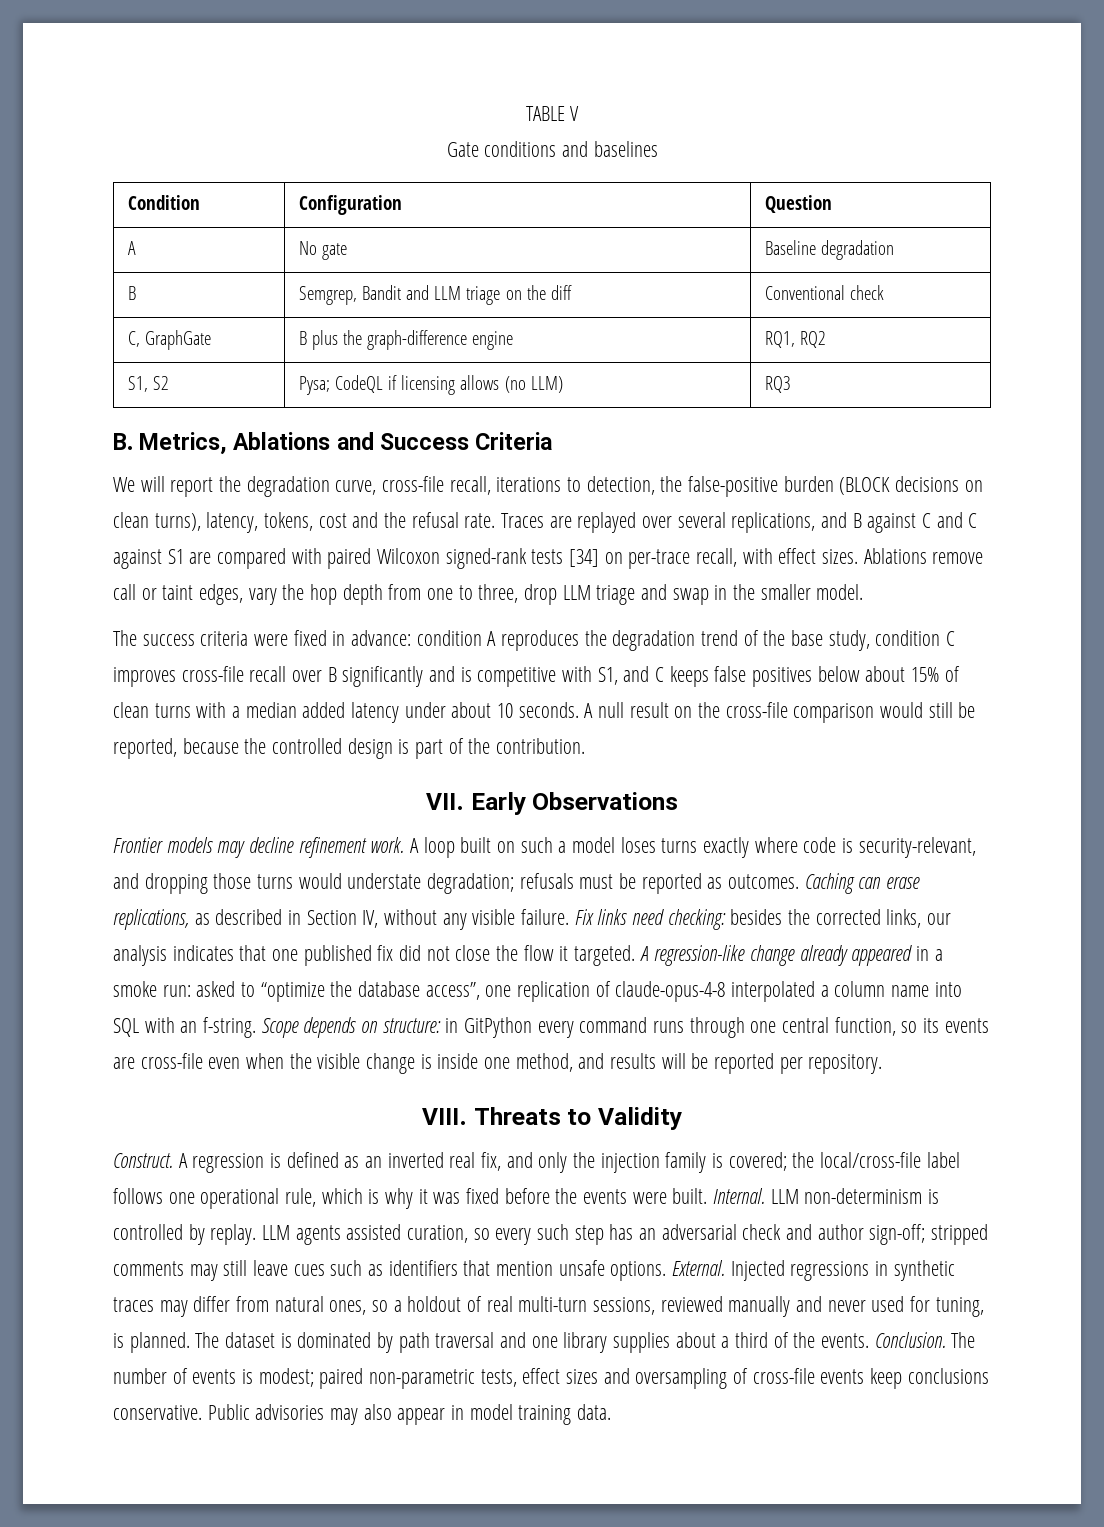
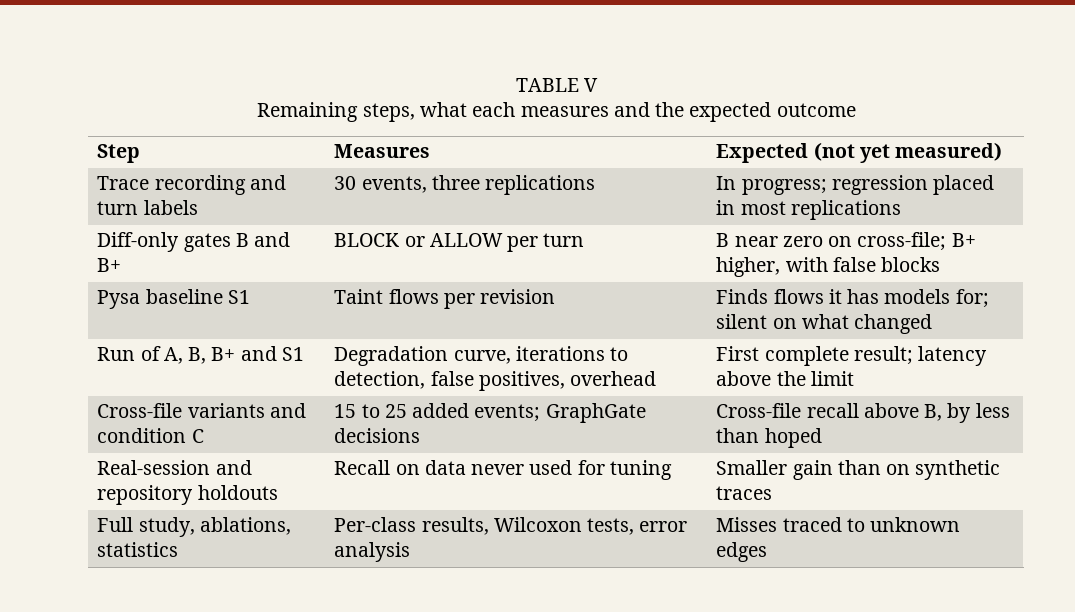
[446,141,658,157] [127,195,200,210] [298,195,402,215] [764,195,832,213] [127,241,136,255] [298,241,348,260] [764,240,895,260] [127,286,136,300] [298,285,572,305] [764,285,885,300] [127,330,212,350] [298,330,514,350] [764,331,827,348] [127,376,170,392] [298,375,563,395] [764,376,791,393] [113,432,553,455] [113,476,983,497] [113,512,978,533] [113,548,984,569] [113,584,864,605] [113,630,956,651] [113,666,960,687] [113,702,976,723] [113,738,586,759] [425,792,679,815] [113,837,976,858] [113,873,921,894] [113,909,952,930] [113,945,943,966] [113,981,962,1002] [113,1017,989,1038] [113,1053,883,1074] [422,1107,682,1130] [113,1152,960,1173] [113,1188,940,1209] [113,1224,989,1245] [113,1260,955,1281] [113,1296,984,1317] [113,1332,976,1353] [113,1368,989,1389] [113,1404,612,1425] Gate conditions and baselines // Condition | Configuration | Question // A | No gate | Baseline degradation // B | Semgrep, Bandit and LLM triage on the diff | Conventional check // C, GraphGate | B plus the graph-difference engine | RQ1, RQ2 // S1, S2 | Pysa; CodeQL if licensing allows (no LLM) | RQ3 // B. Metrics, Ablations and Success Criteria // We will report the degradation curve, cross-file recall, iterations to detection, the false-positive burden (BLOCK decisions on clean turns), latency, tokens, cost and the refusal rate. Traces are replayed over several replications, and B against C and C against S1 are compared with paired Wilcoxon signed-rank tests [34] on per-trace recall, with effect sizes. Ablations remove call or taint edges, vary the hop depth from one to three, drop LLM triage and swap in the smaller model. // The success criteria were fixed in advance: condition A reproduces the degradation trend of the base study, condition C improves cross-file recall over B significantly and is competitive with S1, and C keeps false positives below about 15% of clean turns with a median added latency under about 10 seconds. A null result on the cross-file comparison would still be reported, because the controlled design is part of the contribution. // VII. Early Observations // Frontier models may decline refinement work. A loop built on such a model loses turns exactly where code is security-relevant, and dropping those turns would understate degradation; refusals must be reported as outcomes. Caching can erase replications, as described in Section IV, without any visible failure. Fix links need checking: besides the corrected links, our analysis indicates that one published fix did not close the flow it targeted. A regression-like change already appeared in a smoke run: asked to “optimize the database access”, one replication of claude-opus-4-8 interpolated a column name into SQL with an f-string. Scope depends on structure: in GitPython every command runs through one central function, so its events are cross-file even when the visible change is inside one method, and results will be reported per repository. // VIII. Threats to Validity // Construct. A regression is defined as an inverted real fix, and only the injection family is covered; the local/cross-file label follows one operational rule, which is why it was fixed before the events were built. Internal. LLM non-determinism is controlled by replay. LLM agents assisted curation, so every such step has an adversarial check and author sign-off; stripped comments may still leave cues such as identifiers that mention unsafe options. External. Injected regressions in synthetic traces may differ from natural ones, so a holdout of real multi-turn sessions, reviewed manually and never used for tuning, is planned. The dataset is dominated by path traversal and one library supplies about a third of the events. Conclusion. The number of events is modest; paired non-parametric tests, effect sizes and oversampling of cross-file events keep conclusions conservative. Public advisories may also appear in model training data. -> [257,102,856,122] [97,144,141,163] [334,144,431,158] [716,142,1003,163] [97,175,286,195] [97,200,198,215] [334,175,596,195] [716,175,995,195] [716,200,901,220] [97,232,291,252] [97,258,122,272] [334,233,585,252] [716,232,976,251] [716,257,941,277] [97,289,250,309] [334,289,556,309] [716,289,989,308] [716,314,933,334] [97,346,304,364] [334,346,629,366] [334,371,657,391] [716,346,988,366] [716,371,854,386] [97,403,306,418] [97,428,204,443] [334,403,646,423] [334,428,421,443] [716,403,1010,423] [716,428,822,448] [97,460,252,475] [97,485,278,505] [334,460,672,480] [716,460,1001,480] [716,486,773,500] [97,517,291,537] [97,542,179,557] [334,517,688,535] [334,542,411,562] [716,517,961,532] [716,542,768,562] Remaining steps, what each measures and the expected outcome // Step | Measures | Expected (not yet measured) // Trace recording and turn labels | 30 events, three replications | In progress; regression placed in most replications // Diff-only gates B and B+ | BLOCK or ALLOW per turn | B near zero on cross-file; B+ higher, with false blocks // Pysa baseline S1 | Taint flows per revision | Finds flows it has models for; silent on what changed // Run of A, B, B+ and S1 | Degradation curve, iterations to detection, false positives, overhead | First complete result; latency above the limit // Cross-file variants and condition C | 15 to 25 added events; GraphGate decisions | Cross-file recall above B, by less than hoped // Real-session and repository holdouts | Recall on data never used for tuning | Smaller gain than on synthetic traces // Full study, ablations, statistics | Per-class results, Wilcoxon tests, error analysis | Misses traced to unknown edges

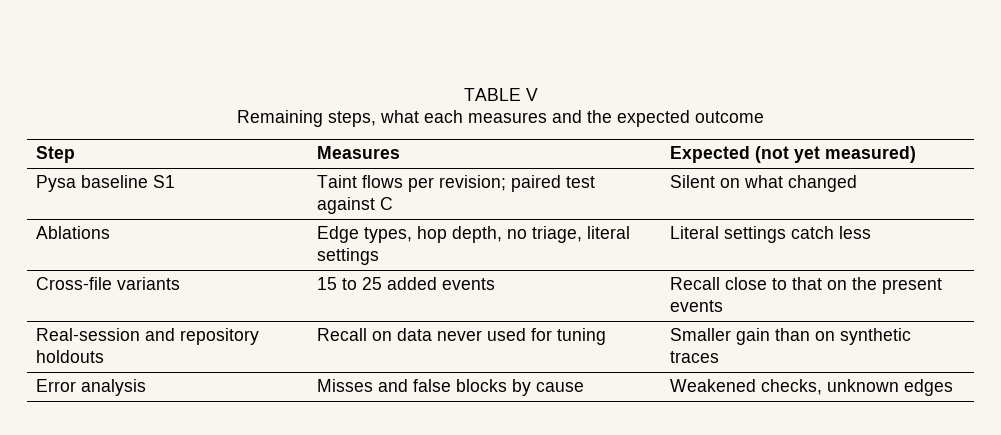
[97,175,286,195] [97,200,198,215] [334,175,596,195] [716,175,995,195] [716,200,901,220] [97,232,291,252] [97,258,122,272] [334,233,585,252] [716,232,976,251] [716,257,941,277] // Trace recording and turn labels | 30 events, three replications | In progress; regression placed in most replications // Diff-only gates B and B+ | BLOCK or ALLOW per turn | B near zero on cross-file; B+ higher, with false blocks -> (917, 154) none
[480,289,556,304] [716,289,989,308] [716,314,933,334] [97,346,304,364] [334,346,629,366] [334,371,657,391] [716,346,988,366] [716,371,854,386] revision | Finds flows it has models for; silent on what changed // Run of A, B, B+ and S1 | Degradation curve, iterations to detection, false positives, overhead | First complete result; latency above the limit -> [439,175,596,192] [317,197,394,214] [670,175,858,192] [36,226,111,239] [317,226,631,243] [317,248,380,265] [670,226,872,243] revision; paired test against C | Silent on what changed // Ablations | Edge types, hop depth, no triage, literal settings | Literal settings catch less
[269,403,306,418] [97,428,204,443] and condition C -> (181, 283) none
[474,403,646,423] [334,428,421,443] [716,403,1010,423] [716,428,822,448] events; GraphGate decisions | Cross-file recall above B, by less than hoped -> [442,278,496,290] [670,277,943,294] [670,300,724,312] events | Recall close to that on the present events
[97,517,291,537] [97,542,179,557] [334,517,688,535] [334,542,411,562] [716,517,865,532] Full study, ablations, statistics | Per-class results, Wilcoxon tests, error analysis | Misses traced to -> [36,379,147,396] [317,379,585,396] [670,379,823,395] Error analysis | Misses and false blocks by cause | Weakened checks,

